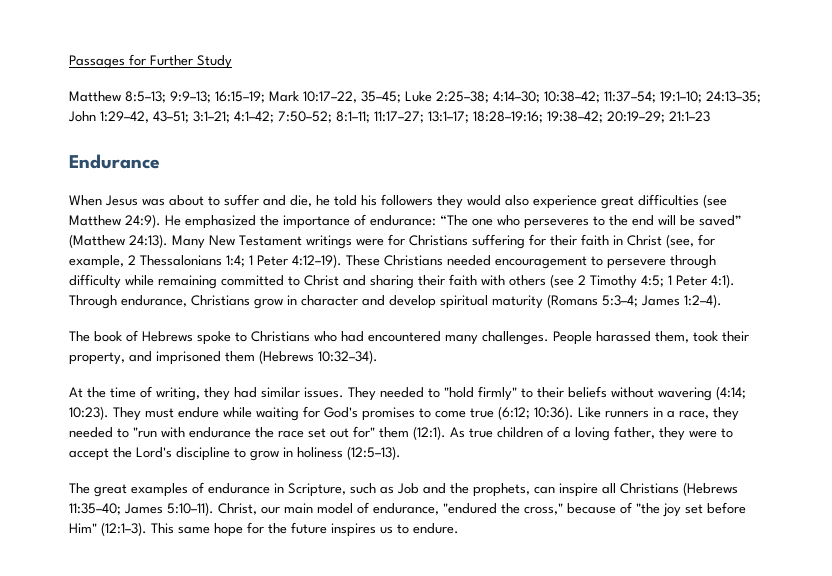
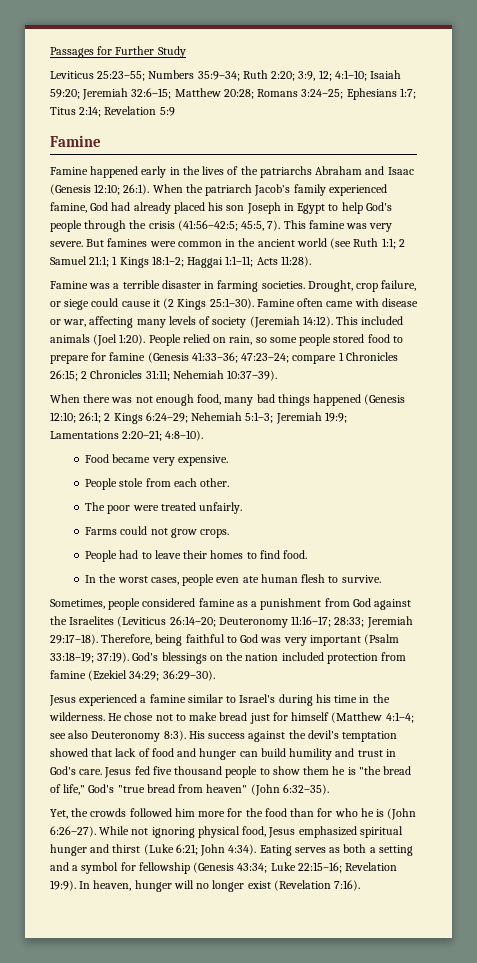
[69,91,761,103] [68,111,710,123] [69,154,160,169] [69,194,727,209] [69,214,742,229] [69,234,715,249] [69,254,716,269] [69,274,735,289] [69,294,722,309] [69,330,749,345] [69,350,378,365] [69,386,746,401] [69,406,739,421] [69,426,733,441] [69,446,401,461] [69,482,738,497] [69,502,746,517] [69,522,459,537] Matthew 8:5–13; 9:9–13; 16:15–19; Mark 10:17–22, 35–45; Luke 2:25–38; 4:14–30; 10:38–42; 11:37–54; 19:1–10; 24:13–35; John 1:29–42, 43–51; 3:1–21; 4:1–42; 7:50–52; 8:1–11; 11:17–27; 13:1–17; 18:28–19:16; 19:38–42; 20:19–29; 21:1–23 // Endurance // When Jesus was about to suffer and die, he told his followers they would also experience great difficulties (see Matthew 24:9). He emphasized the importance of endurance: “The one who perseveres to the end will be saved” (Matthew 24:13). Many New Testament writings were for Christians suffering for their faith in Christ (see, for example, 2 Thessalonians 1:4; 1 Peter 4:12–19). These Christians needed encouragement to persevere through difficulty while remaining committed to Christ and sharing their faith with others (see 2 Timothy 4:5; 1 Peter 4:1). Through endurance, Christians grow in character and develop spiritual maturity (Romans 5:3–4; James 1:2–4). // The book of Hebrews spoke to Christians who had encountered many challenges. People harassed them, took their property, and imprisoned them (Hebrews 10:32–34). // At the time of writing, they had similar issues. They needed to "hold firmly" to their beliefs without wavering (4:14; 10:23). They must endure while waiting for God's promises to come true (6:12; 10:36). Like runners in a race, they needed to "run with endurance the race set out for" them (12:1). As true children of a loving father, they were to accept the Lord's discipline to grow in holiness (12:5–13). // The great examples of endurance in Scripture, such as Job and the prophets, can inspire all Christians (Hebrews 11:35–40; James 5:10–11). Christ, our main model of endurance, "endured the cross," because of "the joy set before Him" (12:1–3). This same hope for the future inspires us to endure. -> [50,70,402,81] [50,88,416,100] [50,106,175,117] [50,135,101,147] [50,166,414,178] [50,184,387,196] [50,202,392,214] [50,220,393,232] [50,238,405,249] [50,256,311,268] [50,280,417,292] [50,298,418,310] [50,316,404,328] [50,334,403,346] [50,352,398,364] [50,370,278,381] [50,394,406,406] [50,412,347,424] [50,430,204,441] [85,454,228,466] [85,478,230,490] [85,502,243,514] [85,526,230,538] [85,550,308,562] [85,574,381,586] [50,598,412,610] [50,616,413,628] [50,634,400,646] [50,652,407,664] [50,670,215,681] [49,694,390,706] [49,712,414,724] [50,730,398,742] [50,748,396,760] [50,766,412,778] [50,784,329,796] [50,808,417,820] [50,826,403,838] [50,844,413,856] [50,862,398,874] [50,880,361,892] Leviticus 25:23–55; Numbers 35:9–34; Ruth 2:20; 3:9, 12; 4:1–10; Isaiah 59:20; Jeremiah 32:6–15; Matthew 20:28; Romans 3:24–25; Ephesians 1:7; Titus 2:14; Revelation 5:9 // Famine // Famine happened early in the lives of the patriarchs Abraham and Isaac (Genesis 12:10; 26:1). When the patriarch Jacob’s family experienced famine, God had already placed his son Joseph in Egypt to help God's people through the crisis (41:56–42:5; 45:5, 7). This famine was very severe. But famines were common in the ancient world (see Ruth 1:1; 2 Samuel 21:1; 1 Kings 18:1–2; Haggai 1:1–11; Acts 11:28). // Famine was a terrible disaster in farming societies. Drought, crop failure, or siege could cause it (2 Kings 25:1–30). Famine often came with disease or war, affecting many levels of society (Jeremiah 14:12). This included animals (Joel 1:20). People relied on rain, so some people stored food to prepare for famine (Genesis 41:33–36; 47:23–24; compare 1 Chronicles 26:15; 2 Chronicles 31:11; Nehemiah 10:37–39). // When there was not enough food, many bad things happened (Genesis 12:10; 26:1; 2 Kings 6:24–29; Nehemiah 5:1–3; Jeremiah 19:9; Lamentations 2:20–21; 4:8–10). // Food became very expensive. // People stole from each other. // The poor were treated unfairly. // Farms could not grow crops. // People had to leave their homes to find food. // In the worst cases, people even ate human flesh to survive. // Sometimes, people considered famine as a punishment from God against the Israelites (Leviticus 26:14–20; Deuteronomy 11:16–17; 28:33; Jeremiah 29:17–18). Therefore, being faithful to God was very important (Psalm 33:18–19; 37:19). God's blessings on the nation included protection from famine (Ezekiel 34:29; 36:29–30). // Jesus experienced a famine similar to Israel's during his time in the wilderness. He chose not to make bread just for himself (Matthew 4:1–4; see also Deuteronomy 8:3). His success against the devil's temptation showed that lack of food and hunger can build humility and trust in God's care. Jesus fed five thousand people to show them he is "the bread of life," God's "true bread from heaven" (John 6:32–35). // Yet, the crowds followed him more for the food than for who he is (John 6:26–27). While not ignoring physical food, Jesus emphasized spiritual hunger and thirst (Luke 6:21; John 4:34). Eating serves as both a setting and a symbol for fellowship (Genesis 43:34; Luke 22:15–16; Revelation 19:9). In heaven, hunger will no longer exist (Revelation 7:16).

